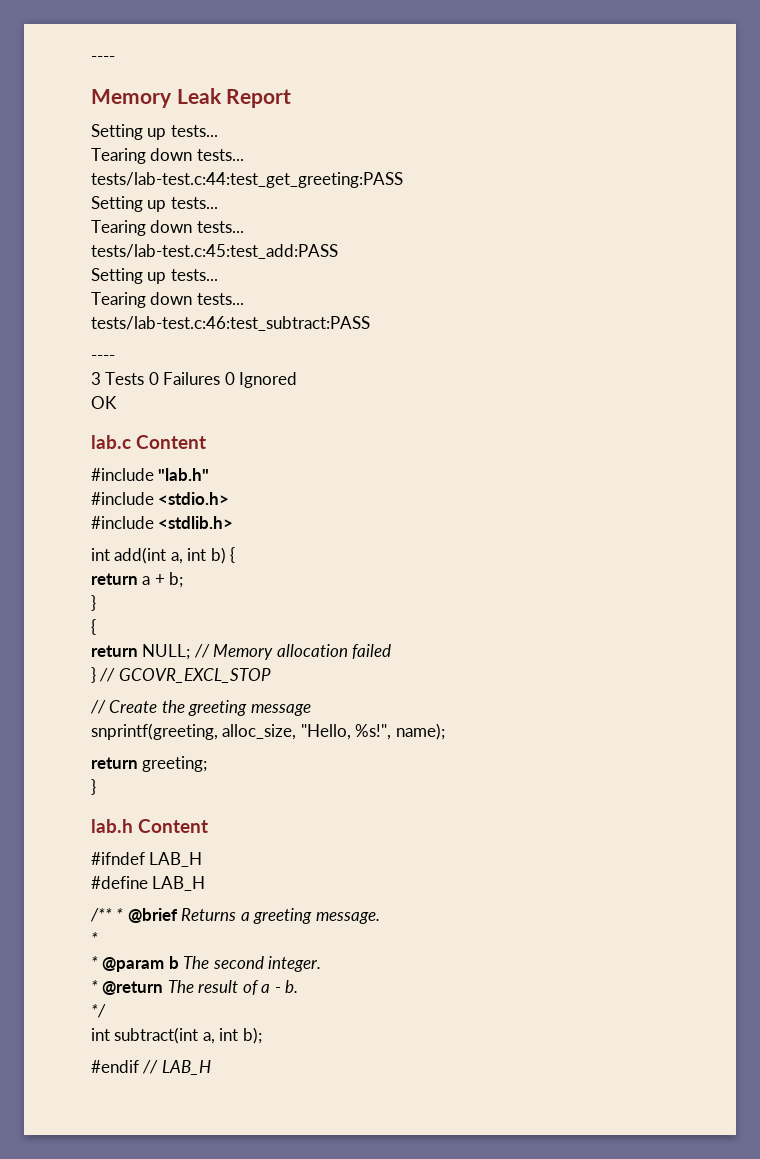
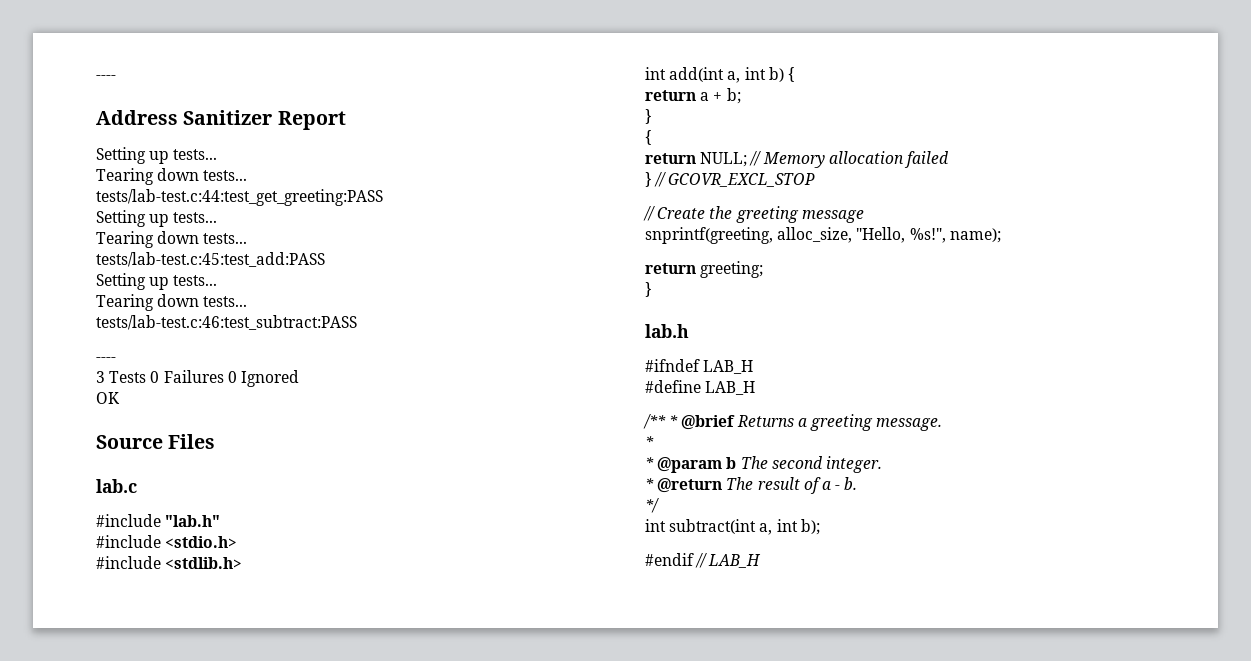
[91,56,115,62] [91,88,222,108] ---- // Memory Leak -> [96,75,116,80] [96,110,273,125] ---- // Address Sanitizer
(117, 402) none -> [96,434,216,449] // Source Files
[136,435,206,449] Content -> (137, 486) none
[138,819,208,833] Content -> (689, 331) none

